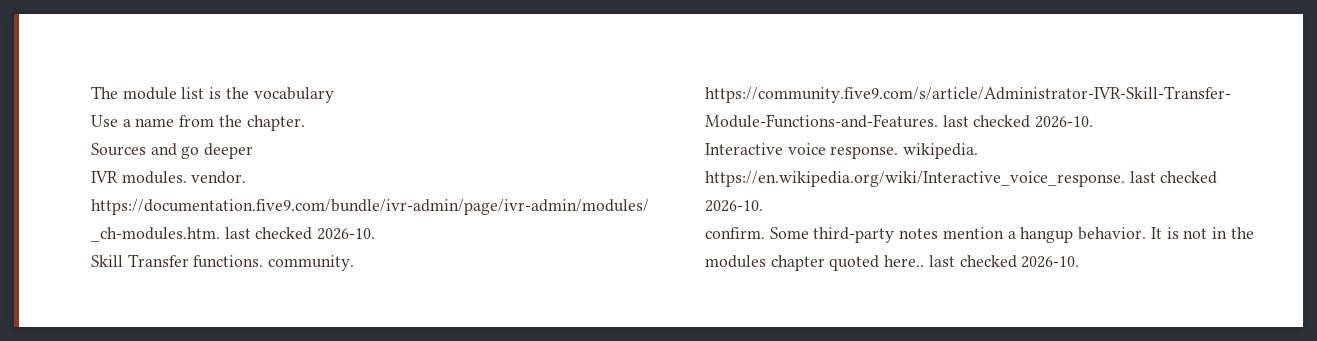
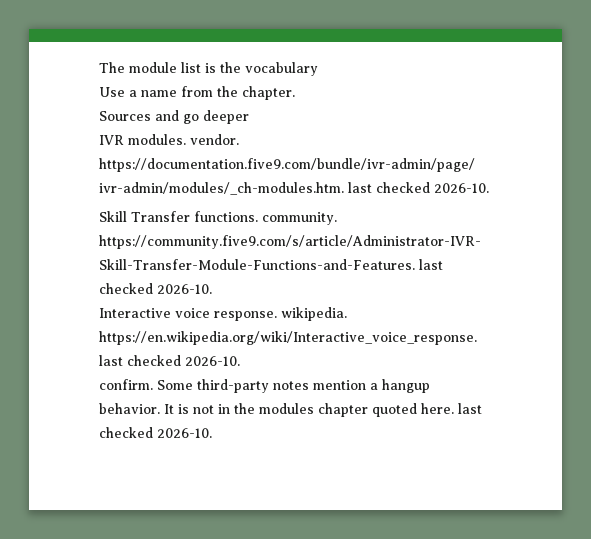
[884,255,925,267] here.. -> [421,403,454,414] here.

